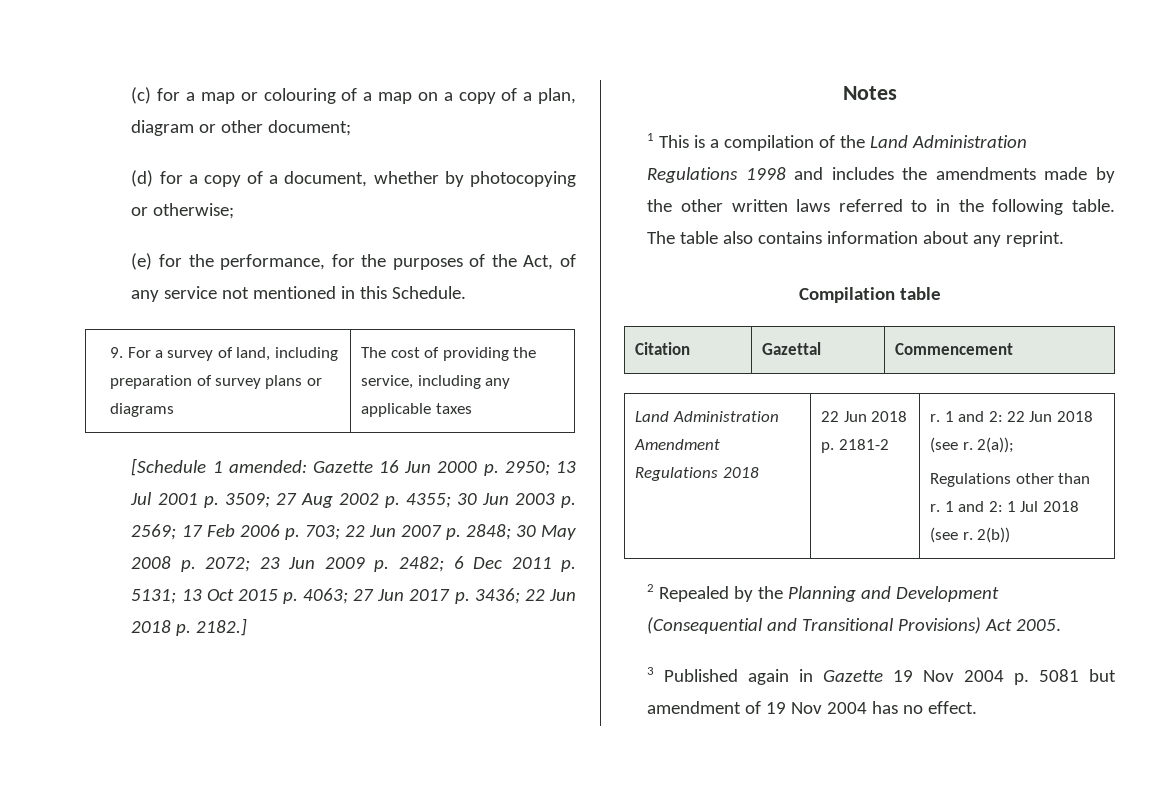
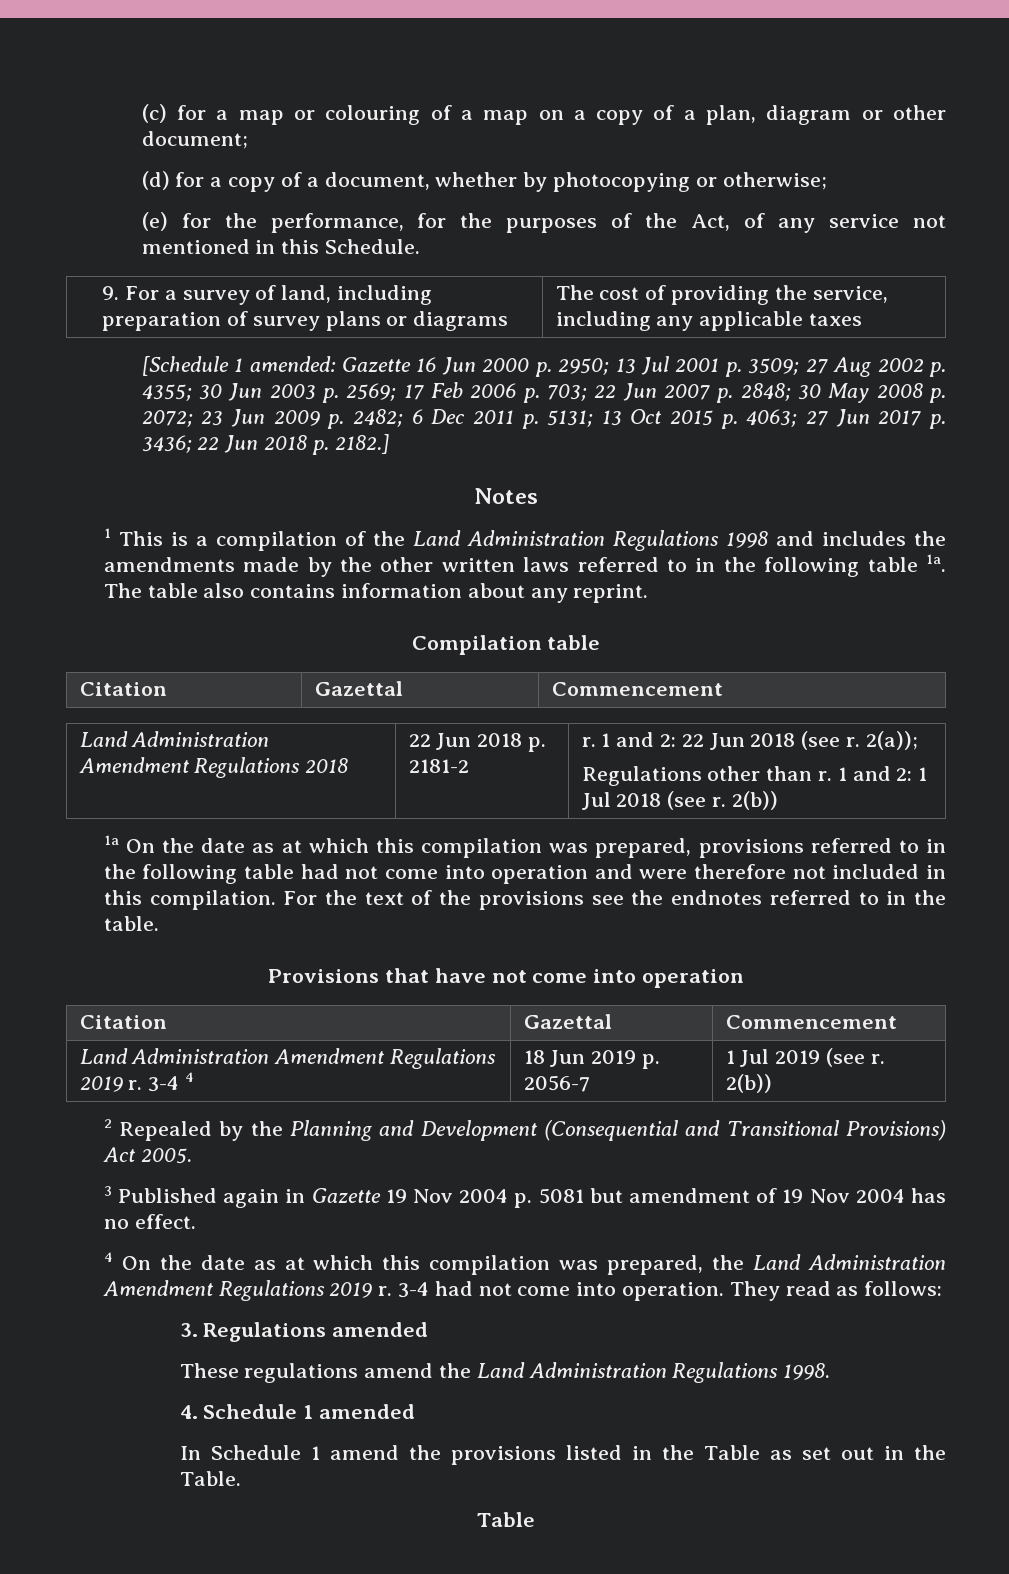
[1072,199,1115,212] table. -> [867,554,946,572] table 1a.
(1011, 535) none -> [103,835,947,858] [103,864,946,884] [103,890,946,910] [103,916,159,931] [268,968,744,988] [79,1015,167,1029] [523,1014,612,1029] [725,1015,897,1029] [79,1048,496,1069] [79,1072,194,1092] [523,1050,660,1069] [523,1075,590,1092] [725,1048,885,1067] [725,1074,772,1093] // 1a On the date as at which this compilation was prepared, provisions referred to in the following table had not come into operation and were therefore not included in this compilation. For the text of the provisions see the endnotes referred to in the table. // Provisions that have not come into operation // Citation | Gazettal | Commencement // Land Administration Amendment Regulations 2019 r. 3-4 4 | 18 Jun 2019 p. 2056-7 | 1 Jul 2019 (see r. 2(b))
(978, 707) none -> [103,1252,946,1275] [102,1280,943,1301] [179,1322,429,1342] [179,1362,831,1383] [179,1404,415,1419] [179,1445,947,1465] [179,1471,241,1486] [477,1512,536,1527] // 4 On the date as at which this compilation was prepared, the Land Administration Amendment Regulations 2019 r. 3-4 had not come into operation. They read as follows: // 3. Regulations amended // These regulations amend the Land Administration Regulations 1998. // 4. Schedule 1 amended // In Schedule 1 amend the provisions listed in the Table as set out in the Table. // Table

